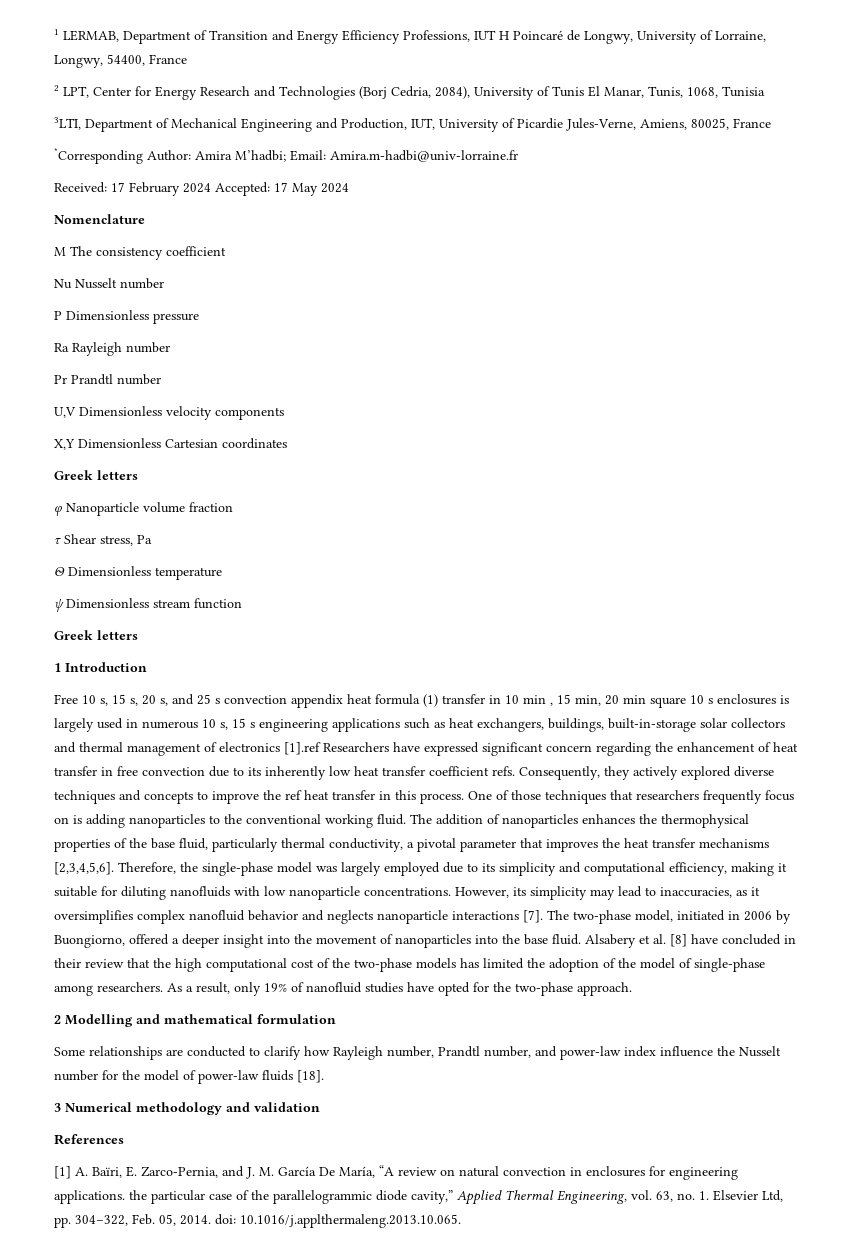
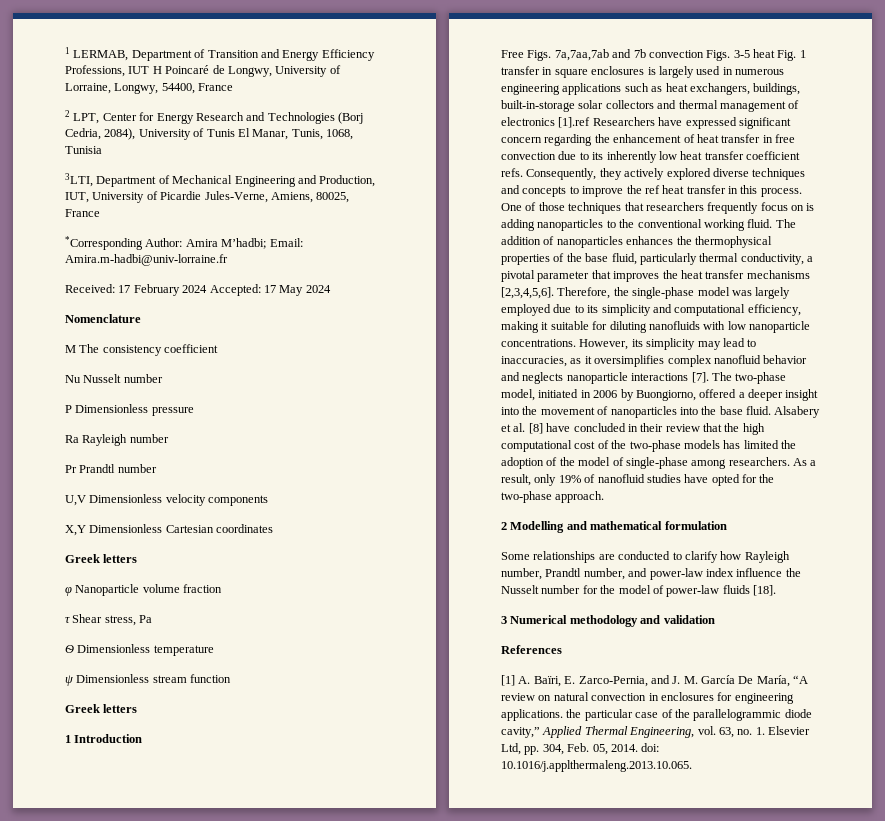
[82,694,713,708] 10 s, 15 s, 20 s, and 25 s convection appendix heat formula (1) transfer in 10 min , 15 min, 20 min square 10 s -> [527,49,806,61] [501,66,588,78] Figs. 7a,7aa,7ab and 7b convection Figs. 3-5 heat Fig. 1 transfer in square
[202,718,255,730] 10 s, 15 s -> (784, 72) none
[75,1215,128,1226] 304–322, -> [542,744,564,755] 304,

